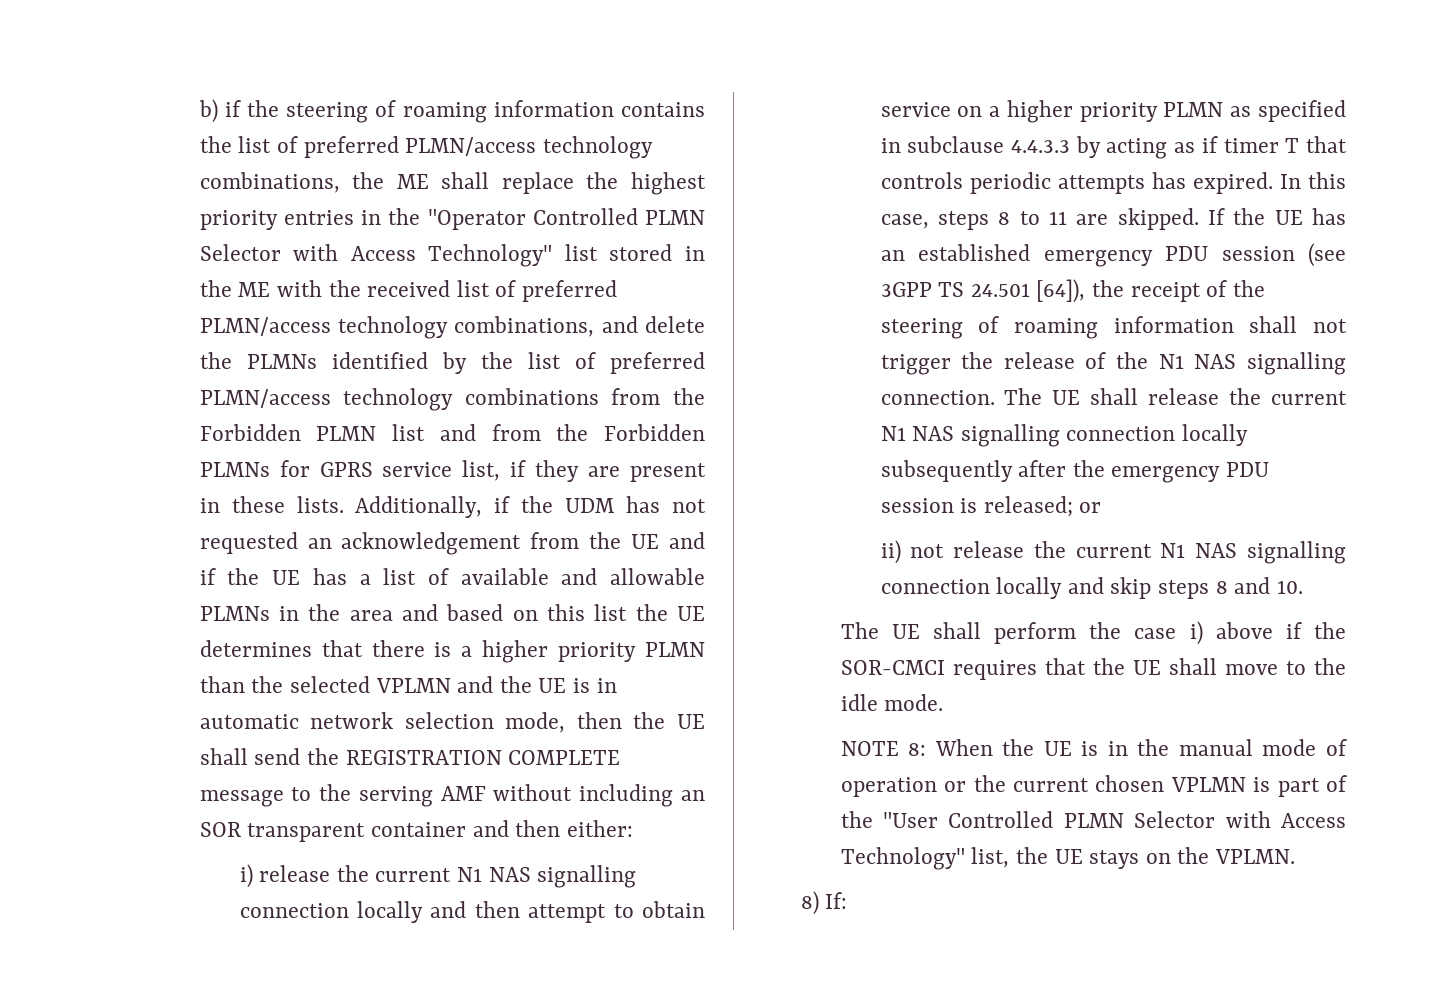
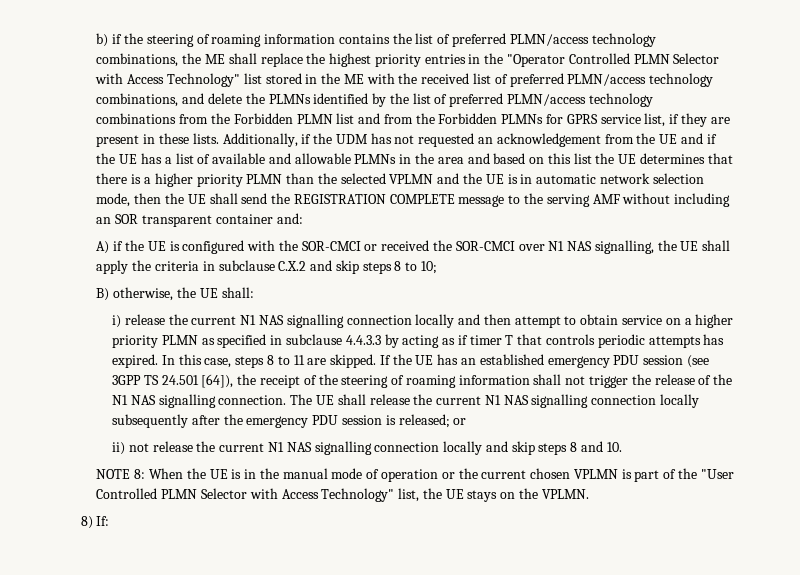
[472,820,633,837] and then either: -> [276,213,303,224] [96,240,731,254] [96,260,437,274] [96,287,254,301] and: // A) if the UE is configured with the SOR-CMCI or received the SOR-CMCI over N1 NAS signalling, the UE shall apply the criteria in subclause C.X.2 and skip steps 8 to 10; // B) otherwise, the UE shall:
[840,621,1346,645] [840,658,1346,680] [840,694,944,711] // The UE shall perform the case i) above if the SOR-CMCI requires that the UE shall move to the idle mode. -> (622, 447) none

